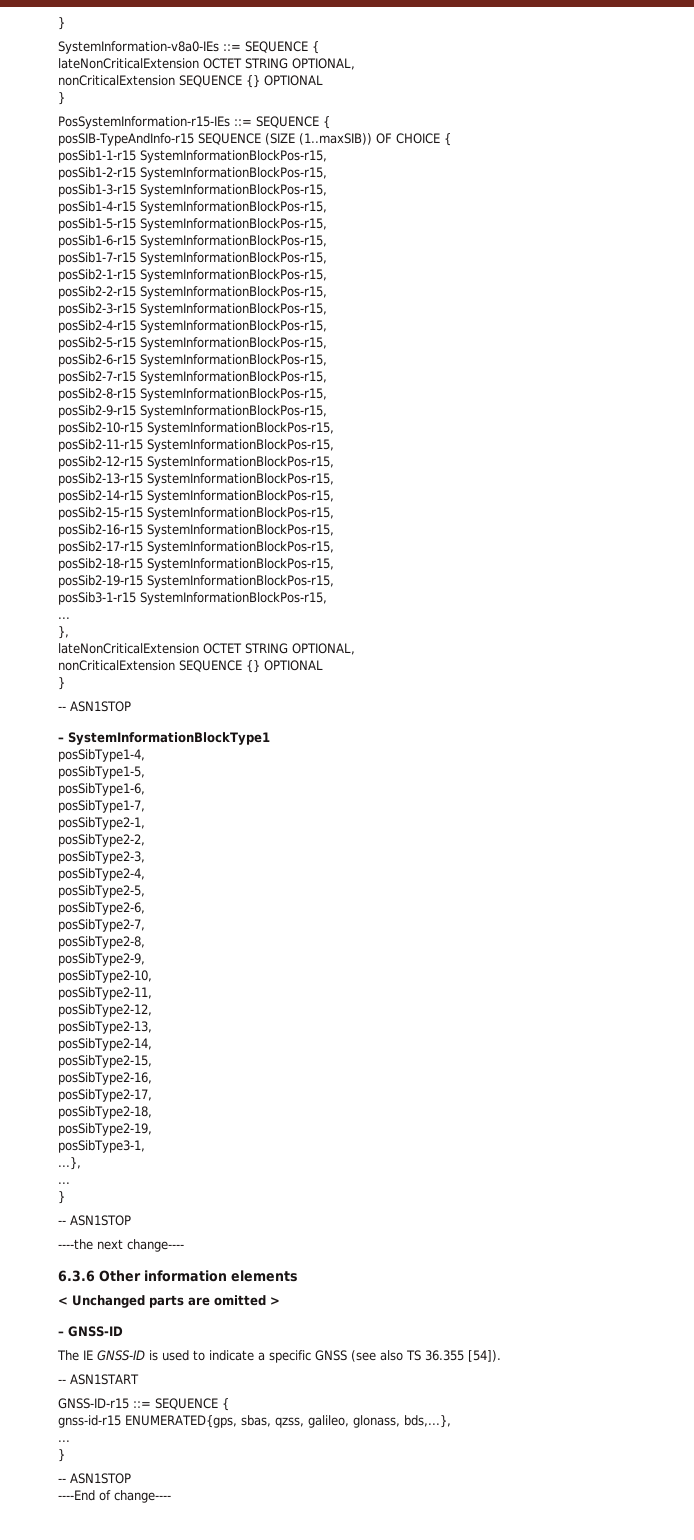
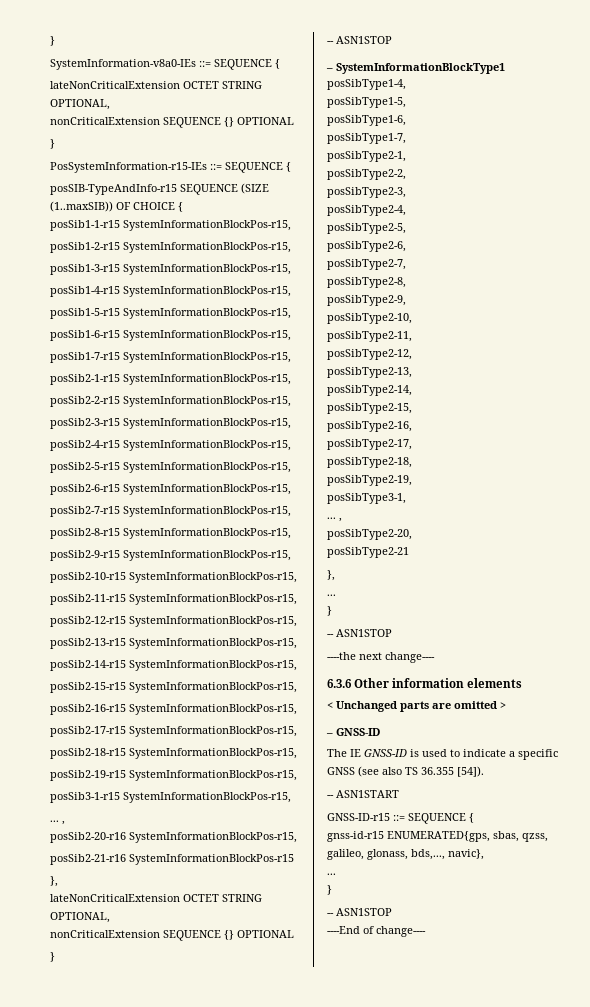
(70, 618) none -> [62,821,65,825] [50,832,297,843] [50,854,294,865] , // posSib2-20-r16 SystemInformationBlockPos-r15, // posSib2-21-r16 SystemInformationBlockPos-r15
[58,1157,81,1170] ...}, -> [327,517,342,522] [327,529,412,540] [327,547,409,558] [327,570,335,581] ... , // posSibType2-20, // posSibType2-21 // },
[404,1415,451,1428] bds,...}, -> [411,849,484,860] bds,..., navic},

